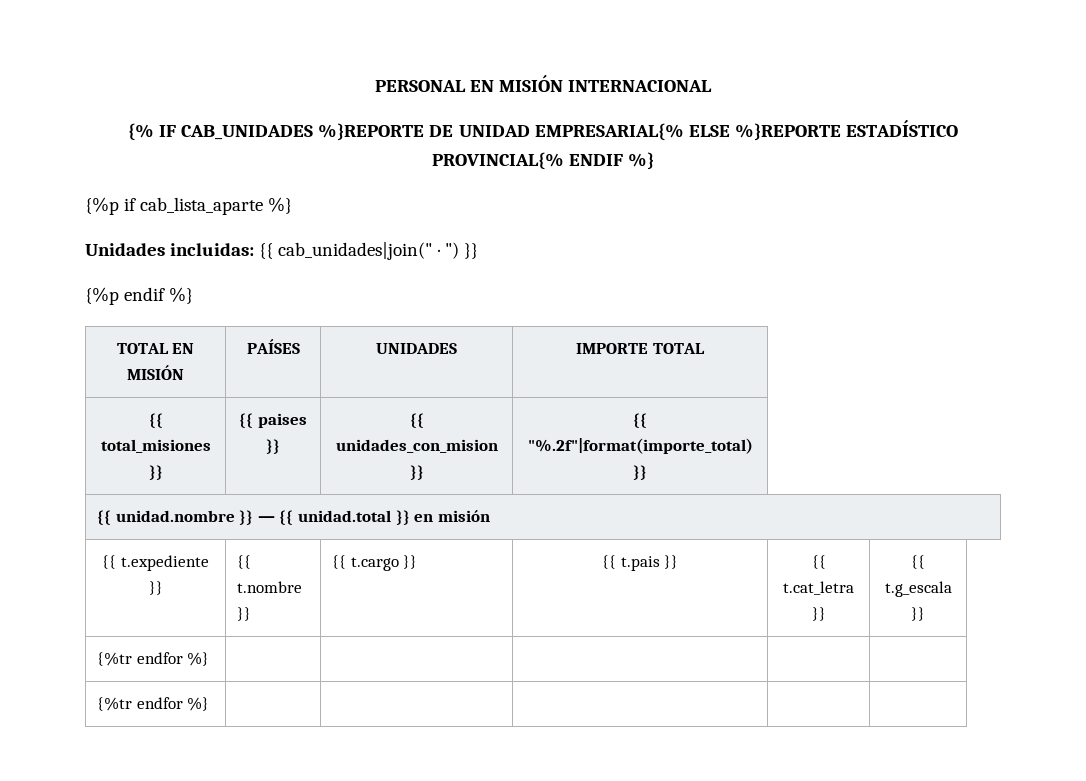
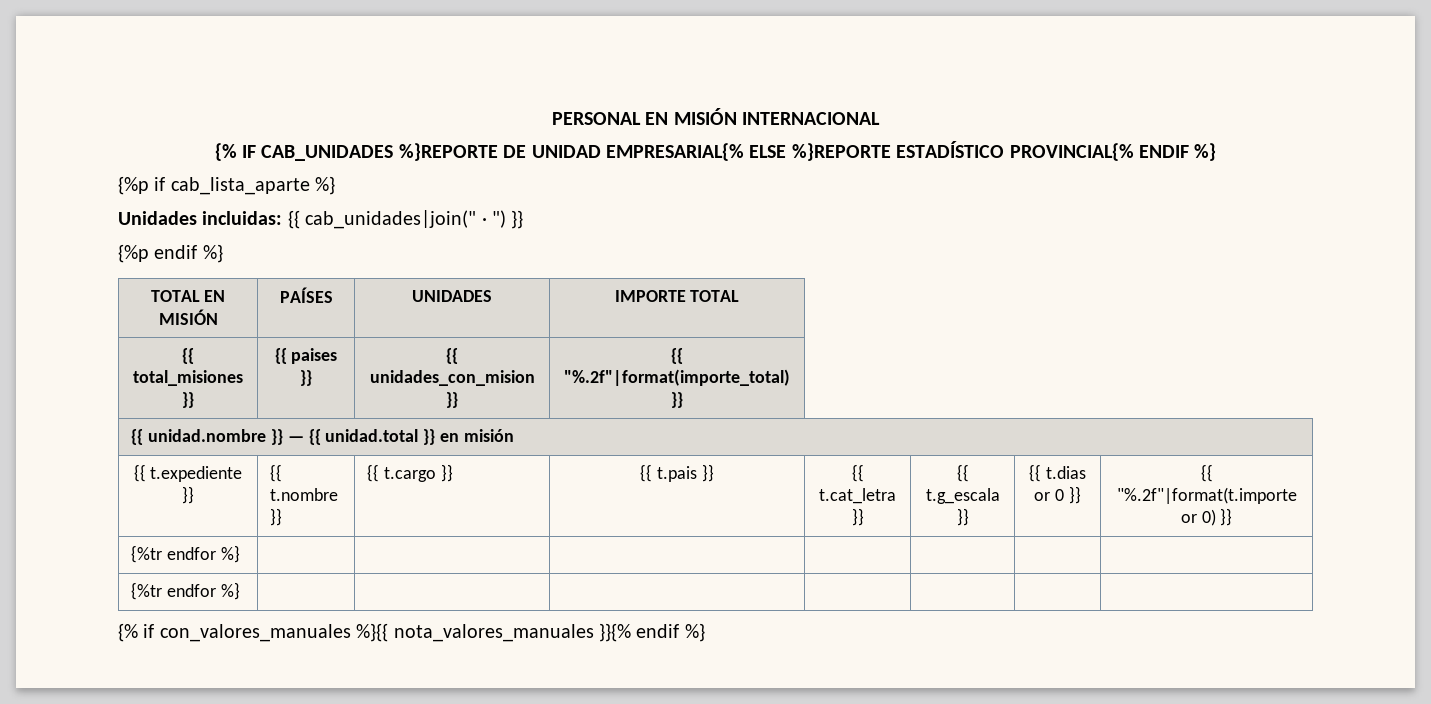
[97,652,210,666] [97,697,210,711] // {%tr endfor %} | | | | | // {%tr endfor %} | | | | | -> [1029,464,1086,482] [1034,486,1081,504] [1200,464,1213,482] [1116,487,1297,504] [1180,508,1233,526] [131,545,240,563] [131,582,240,600] [118,623,705,642] | {{ t.dias or 0 }} | {{ "%.2f"|format(t.importe or 0) }} // {%tr endfor %} | | | | | | | // {%tr endfor %} | | | | | | | // {% if con_valores_manuales %}{{ nota_valores_manuales }}{% endif %}

